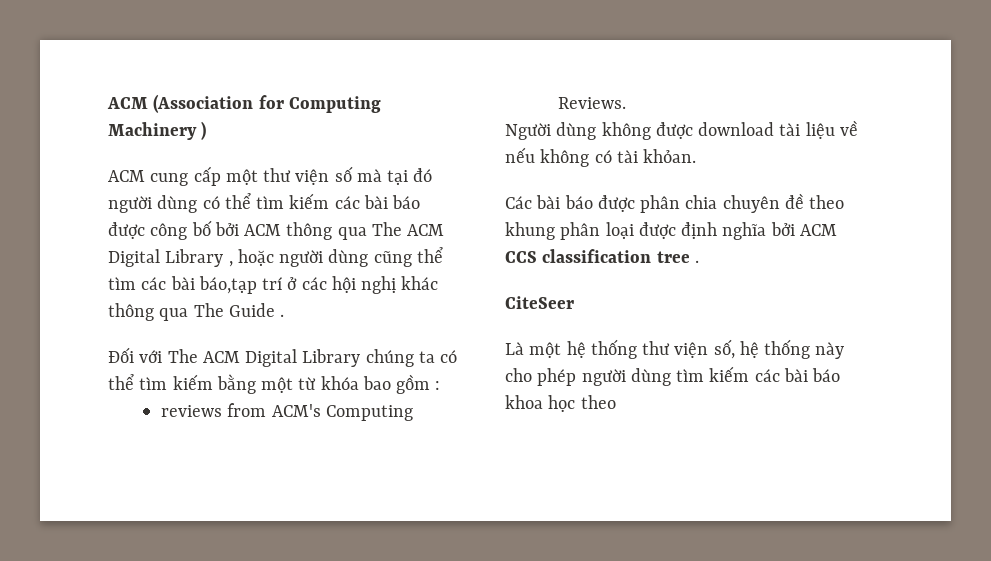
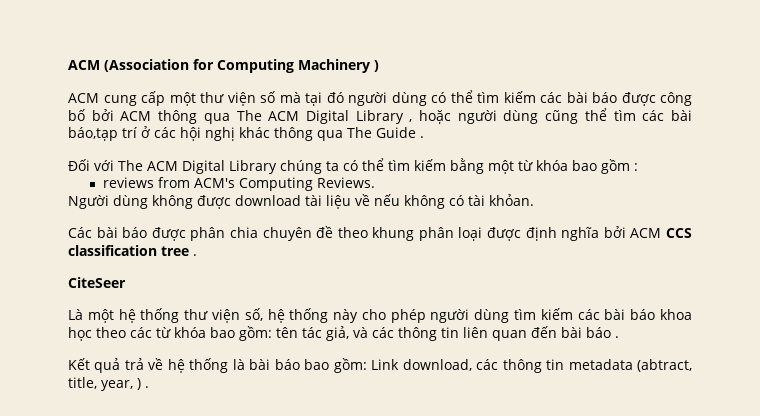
(616, 402) none -> [130,326,619,341] [68,358,693,373] [68,377,149,391] các từ khóa bao gồm: tên tác giả, và các thông tin liên quan đến bài báo . // Kết quả trả về hệ thống là bài báo bao gồm: Link download, các thông tin metadata (abtract, title, year, ) .

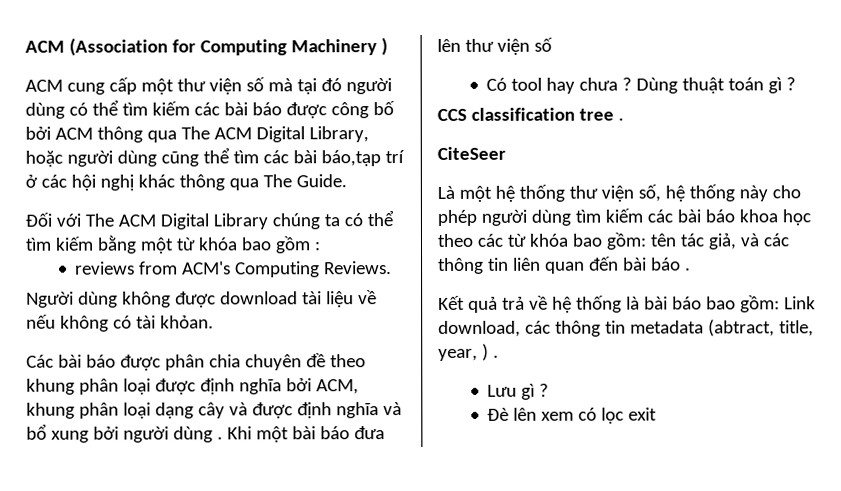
[355,110,413,124] Library , -> [308,126,369,143] Library,
[376,127,424,138] Guide . -> [295,174,347,188] Guide.
[630,228,662,238] ACM -> [315,379,359,395] [26,402,402,419] [26,423,385,443] [437,37,553,55] [486,77,797,94] ACM, khung phân loại dạng cây và được định nghĩa và bổ xung bởi người dùng . Khi một bài báo đưa lên thư viện số // Có tool hay chưa ? Dùng thuật toán gì ? //
(149, 387) none -> [487,383,550,400] [487,407,658,424] // Lưu gì ? // Đè lên xem có lọc exit

